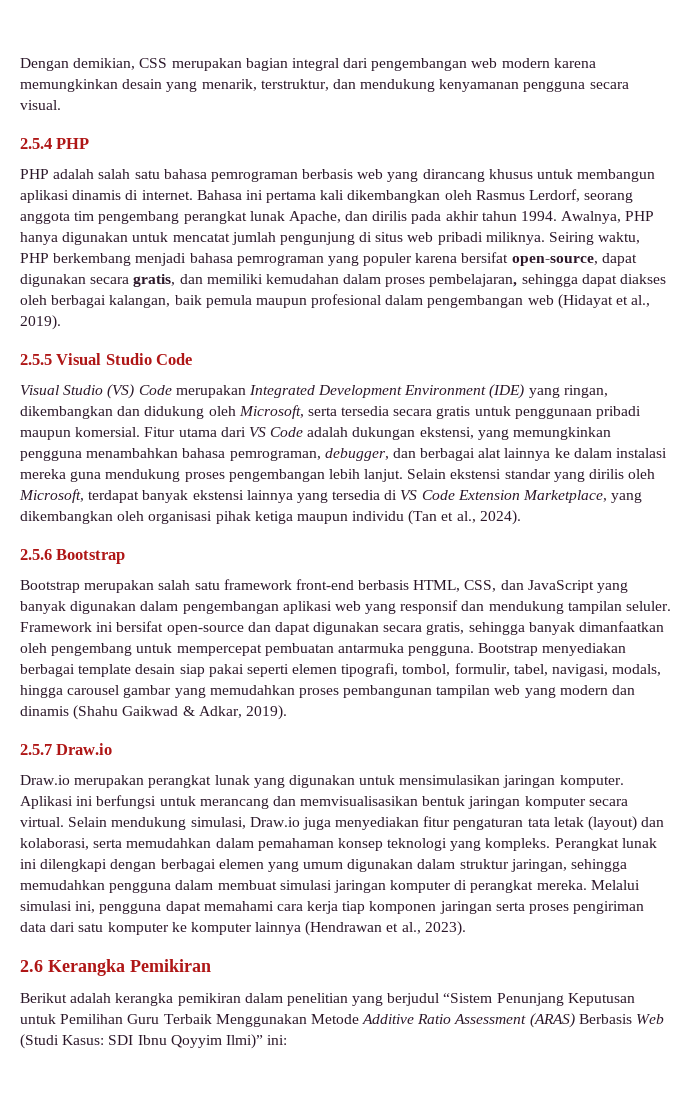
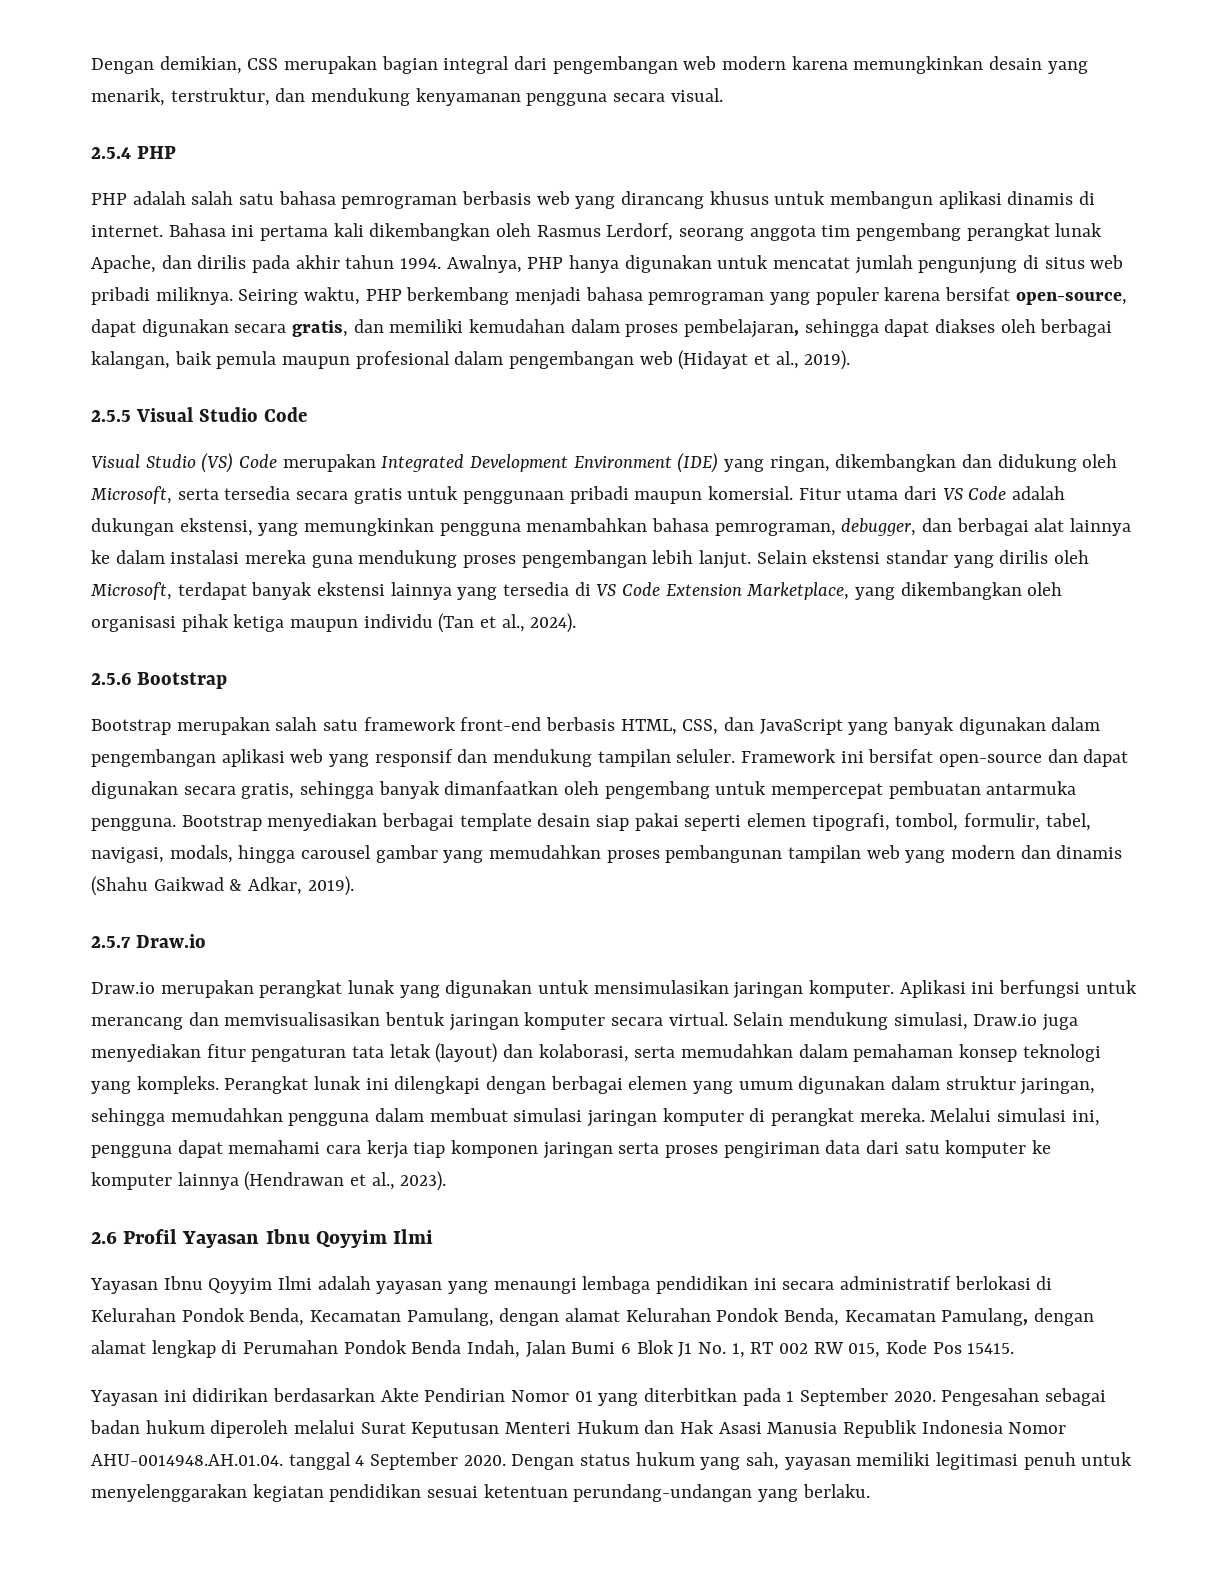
[48,959,211,976] [20,993,635,1006] [20,1013,665,1028] [20,1034,288,1049] Kerangka Pemikiran // Berikut adalah kerangka pemikiran dalam penelitian yang berjudul “Sistem Penunjang Keputusan untuk Pemilihan Guru Terbaik Menggunakan Metode Additive Ratio Assessment (ARAS) Berbasis Web (Studi Kasus: SDI Ibnu Qoyyim Ilmi)” ini: -> [123,1229,434,1248] [90,1276,1053,1294] [91,1308,1095,1326] [91,1340,1015,1358] [90,1388,1107,1406] [90,1420,1067,1438] [91,1452,1133,1470] [91,1484,870,1502] Profil Yayasan Ibnu Qoyyim Ilmi // Yayasan Ibnu Qoyyim Ilmi adalah yayasan yang menaungi lembaga pendidikan ini secara administratif berlokasi di Kelurahan Pondok Benda, Kecamatan Pamulang, dengan alamat Kelurahan Pondok Benda, Kecamatan Pamulang, dengan alamat lengkap di Perumahan Pondok Benda Indah, Jalan Bumi 6 Blok J1 No. 1, RT 002 RW 015, Kode Pos 15415. // Yayasan ini didirikan berdasarkan Akte Pendirian Nomor 01 yang diterbitkan pada 1 September 2020. Pengesahan sebagai badan hukum diperoleh melalui Surat Keputusan Menteri Hukum dan Hak Asasi Manusia Republik Indonesia Nomor AHU-0014948.AH.01.04. tanggal 4 September 2020. Dengan status hukum yang sah, yayasan memiliki legitimasi penuh untuk menyelenggarakan kegiatan pendidikan sesuai ketentuan perundang-undangan yang berlaku.

